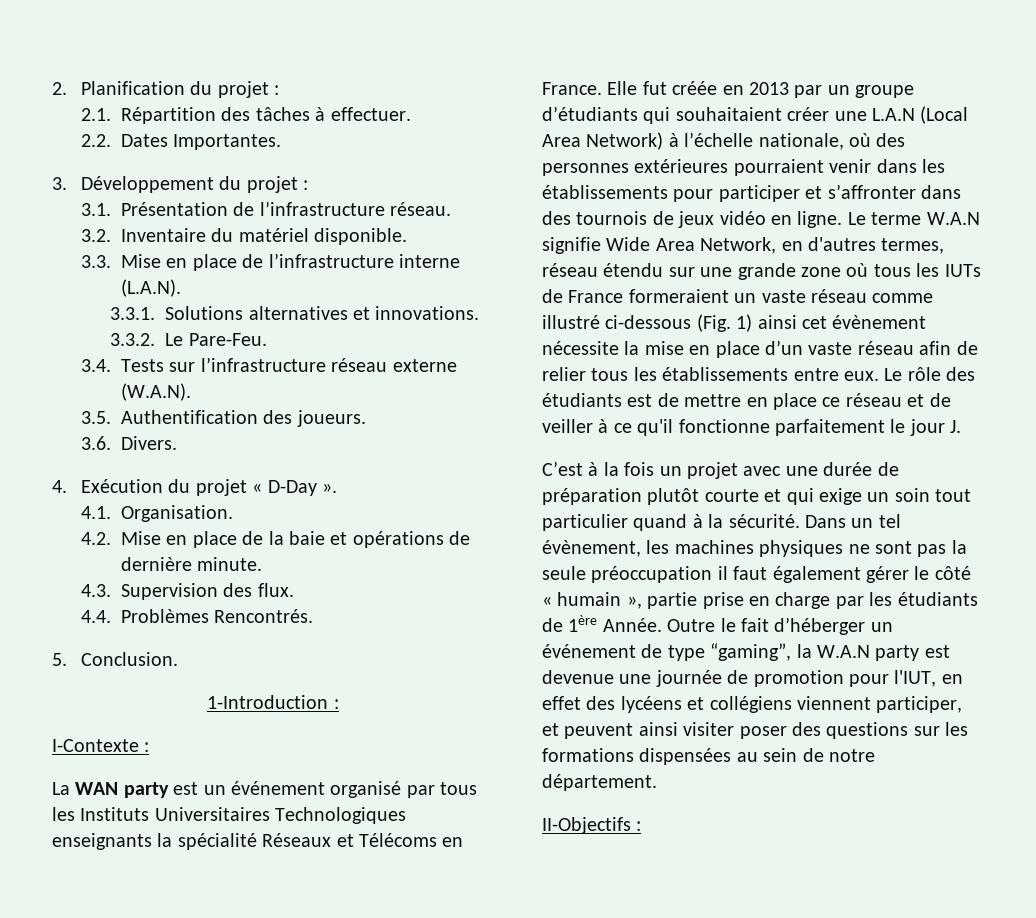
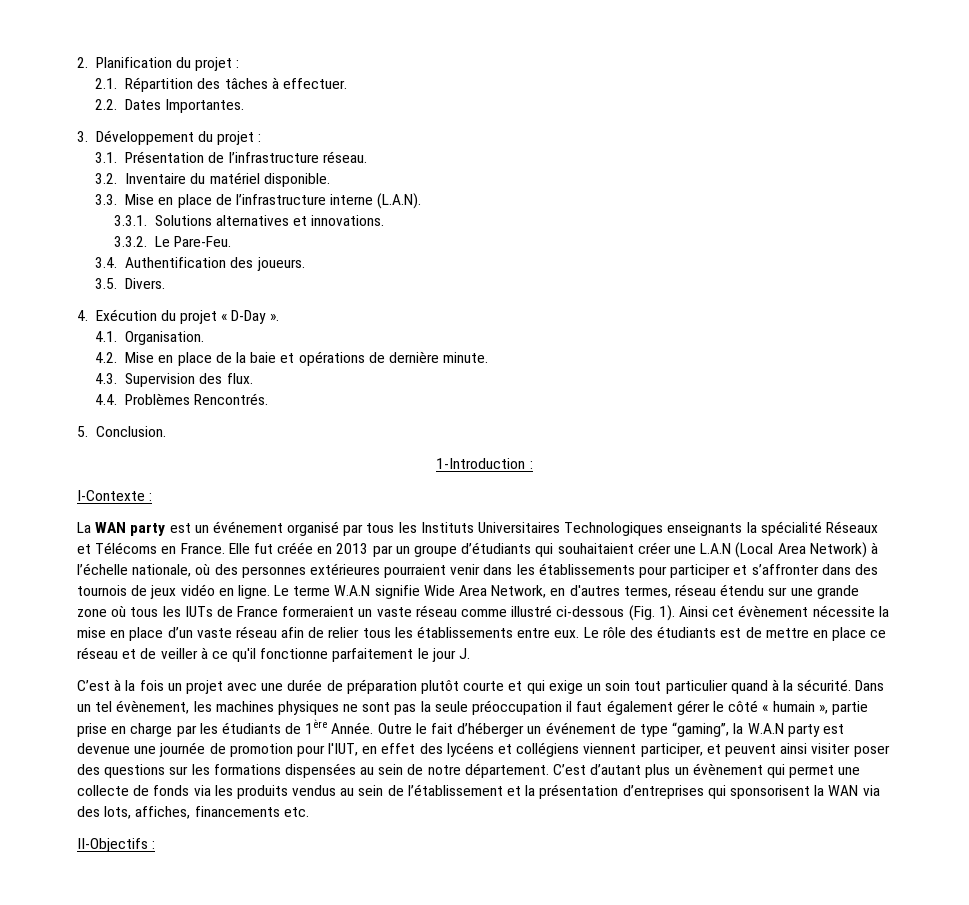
[121,357,457,372] [121,383,192,401] [81,411,112,424] Tests sur l’infrastructure réseau externe (W.A.N). // 3.5. -> (118, 262) none
[81,436,112,450] 3.6. -> [95,278,118,289] 3.5.
[736,314,797,332] 1) ainsi -> [658,605,708,621] 1). Ainsi
(657, 782) none -> [553,763,861,778] [77,784,880,799] [77,806,309,819] C’est d’autant plus un évènement qui permet une collecte de fonds via les produits vendus au sein de l’établissement et la présentation d’entreprises qui sponsorisent la WAN via des lots, affiches, financements etc.

